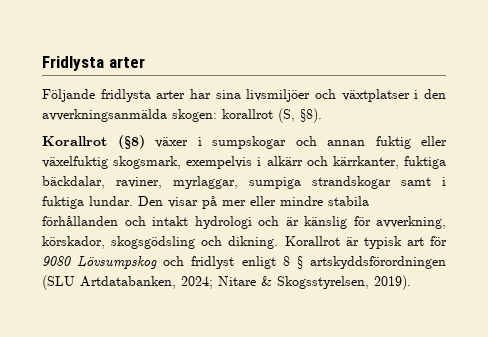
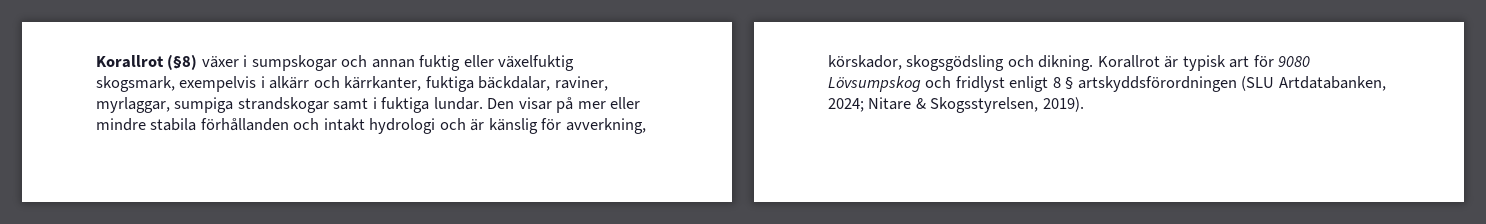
[42,56,145,71] [42,89,446,102] [42,108,322,123] Fridlysta arter // Följande fridlysta arter har sina livsmiljöer och växtplatser i den avverkningsanmälda skogen: korallrot (S, §8). // -> (96, 61) none

